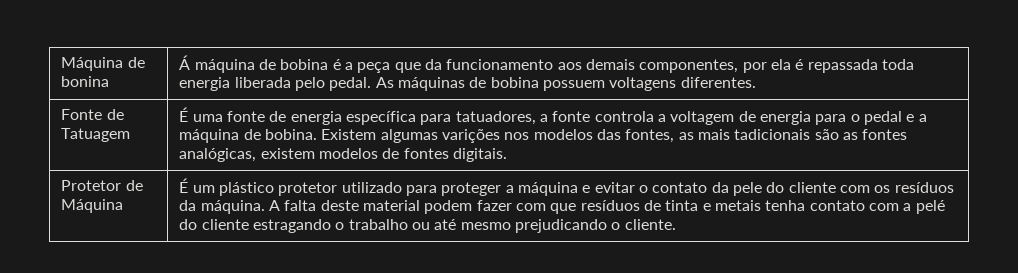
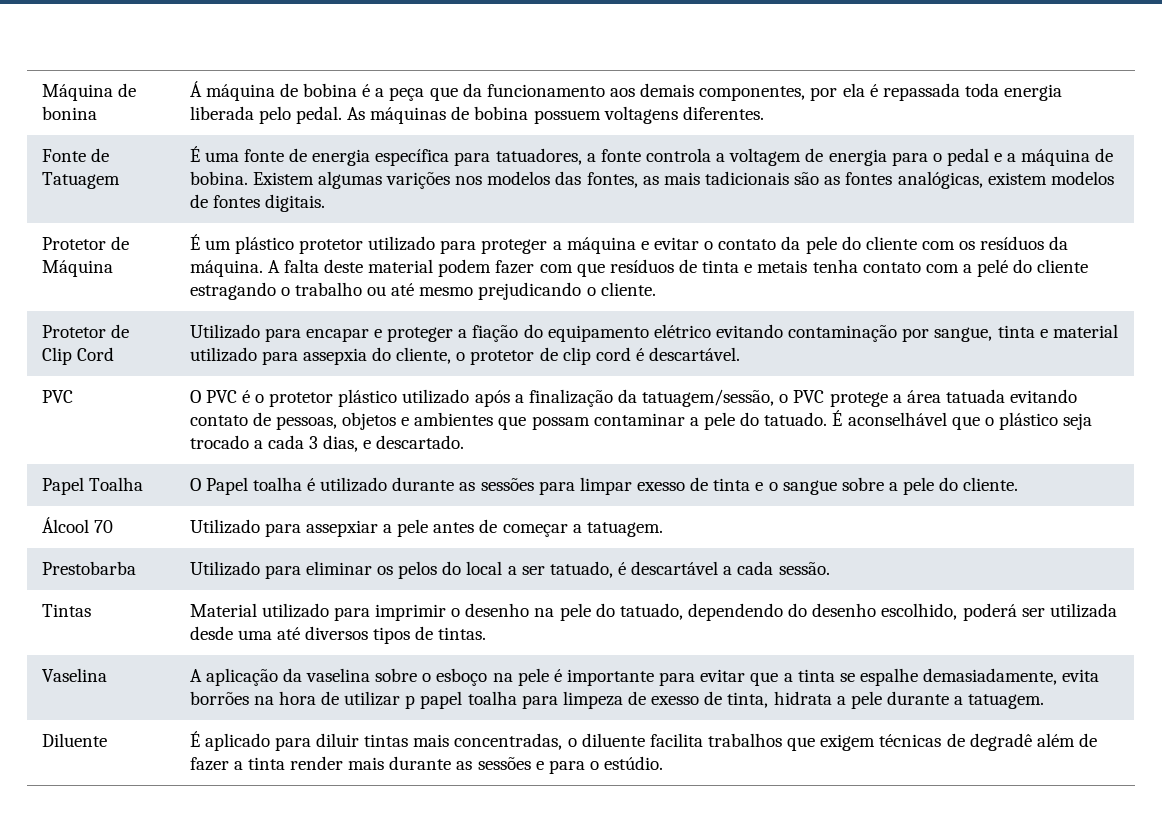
(676, 224) none -> [41,324,129,338] [41,347,114,365] [189,324,1118,342] [189,347,741,365] [41,390,73,403] [189,389,1078,407] [189,410,1093,430] [189,435,465,452] [41,477,143,495] [189,477,1019,495] [41,517,113,533] [189,519,663,537] [41,561,136,575] [189,561,830,579] [41,604,91,617] [189,603,1117,621] [189,626,487,644] [41,668,107,682] [189,668,1100,686] [189,691,1045,709] [41,733,107,747] [189,731,1097,751] [189,756,664,774] // Protetor de Clip Cord | Utilizado para encapar e proteger a fiação do equipamento elétrico evitando contaminação por sangue, tinta e material utilizado para assepxia do cliente, o protetor de clip cord é descartável. // PVC | O PVC é o protetor plástico utilizado após a finalização da tatuagem/sessão, o PVC protege a área tatuada evitando contato de pessoas, objetos e ambientes que possam contaminar a pele do tatuado. É aconselhável que o plástico seja trocado a cada 3 dias, e descartado. // Papel Toalha | O Papel toalha é utilizado durante as sessões para limpar exesso de tinta e o sangue sobre a pele do cliente. // Álcool 70 | Utilizado para assepxiar a pele antes de começar a tatuagem. // Prestobarba | Utilizado para eliminar os pelos do local a ser tatuado, é descartável a cada sessão. // Tintas | Material utilizado para imprimir o desenho na pele do tatuado, dependendo do desenho escolhido, poderá ser utilizada desde uma até diversos tipos de tintas. // Vaselina | A aplicação da vaselina sobre o esboço na pele é importante para evitar que a tinta se espalhe demasiadamente, evita borrões na hora de utilizar p papel toalha para limpeza de exesso de tinta, hidrata a pele durante a tatuagem. // Diluente | É aplicado para diluir tintas mais concentradas, o diluente facilita trabalhos que exigem técnicas de degradê além de fazer a tinta render mais durante as sessões e para o estúdio.

